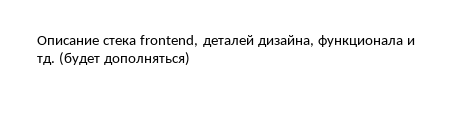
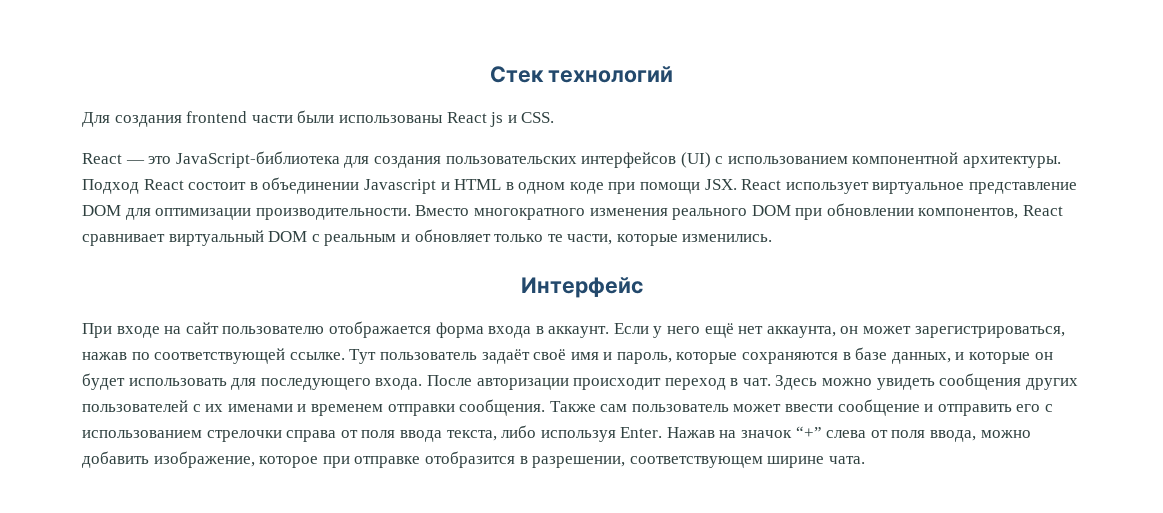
[37,35,415,47] [37,52,190,66] Описание стека frontend, деталей дизайна, функционала и тд. (будет дополняться) -> [489,66,674,83] [82,110,555,127] [82,151,1062,168] [82,177,1078,194] [82,203,1064,220] [82,229,773,246] [520,277,643,298] [82,321,1065,338] [82,347,1053,364] [82,373,1078,390] [82,399,1054,416] [82,425,1031,442] [82,451,865,468] Стек технологий // Для создания frontend части были использованы React js и CSS. // React — это JavaScript-библиотека для создания пользовательских интерфейсов (UI) с использованием компонентной архитектуры. Подход React состоит в объединении Javascript и HTML в одном коде при помощи JSX. React использует виртуальное представление DOM для оптимизации производительности. Вместо многократного изменения реального DOM при обновлении компонентов, React сравнивает виртуальный DOM с реальным и обновляет только те части, которые изменились. // Интерфейс // При входе на сайт пользователю отображается форма входа в аккаунт. Если у него ещё нет аккаунта, он может зарегистрироваться, нажав по соответствующей ссылке. Тут пользователь задаёт своё имя и пароль, которые сохраняются в базе данных, и которые он будет использовать для последующего входа. После авторизации происходит переход в чат. Здесь можно увидеть сообщения других пользователей с их именами и временем отправки сообщения. Также сам пользователь может ввести сообщение и отправить его с использованием стрелочки справа от поля ввода текста, либо используя Enter. Нажав на значок “+” слева от поля ввода, можно добавить изображение, которое при отправке отобразится в разрешении, соответствующем ширине чата.

